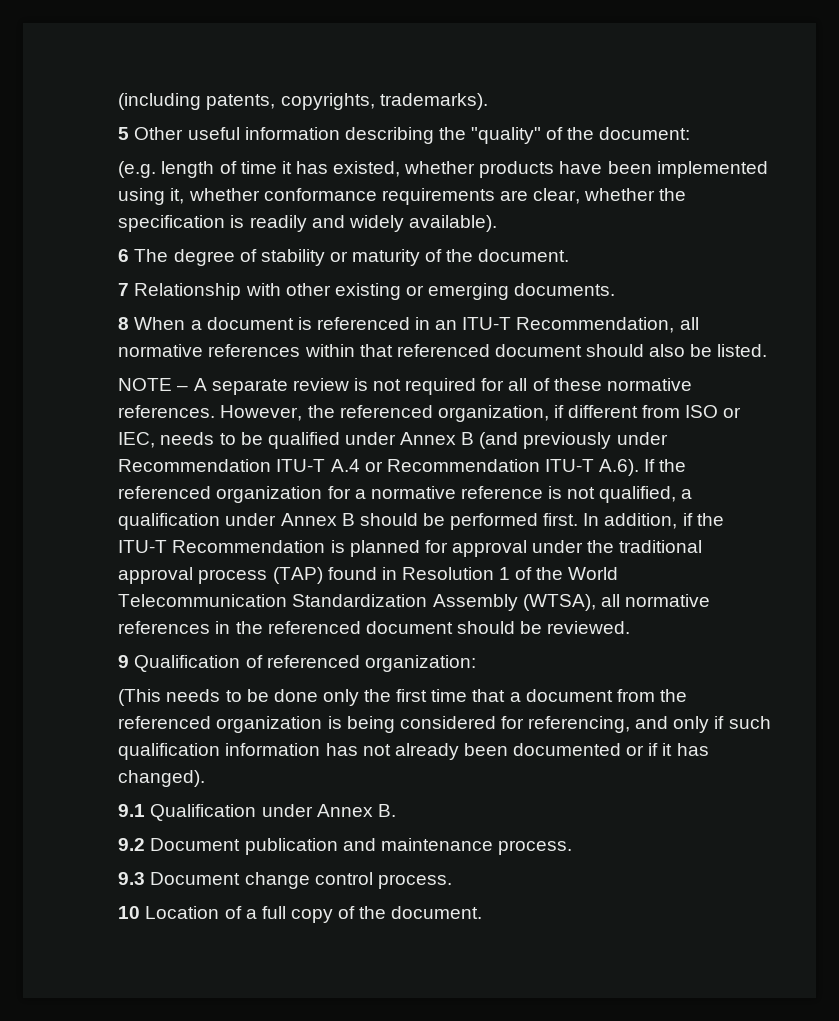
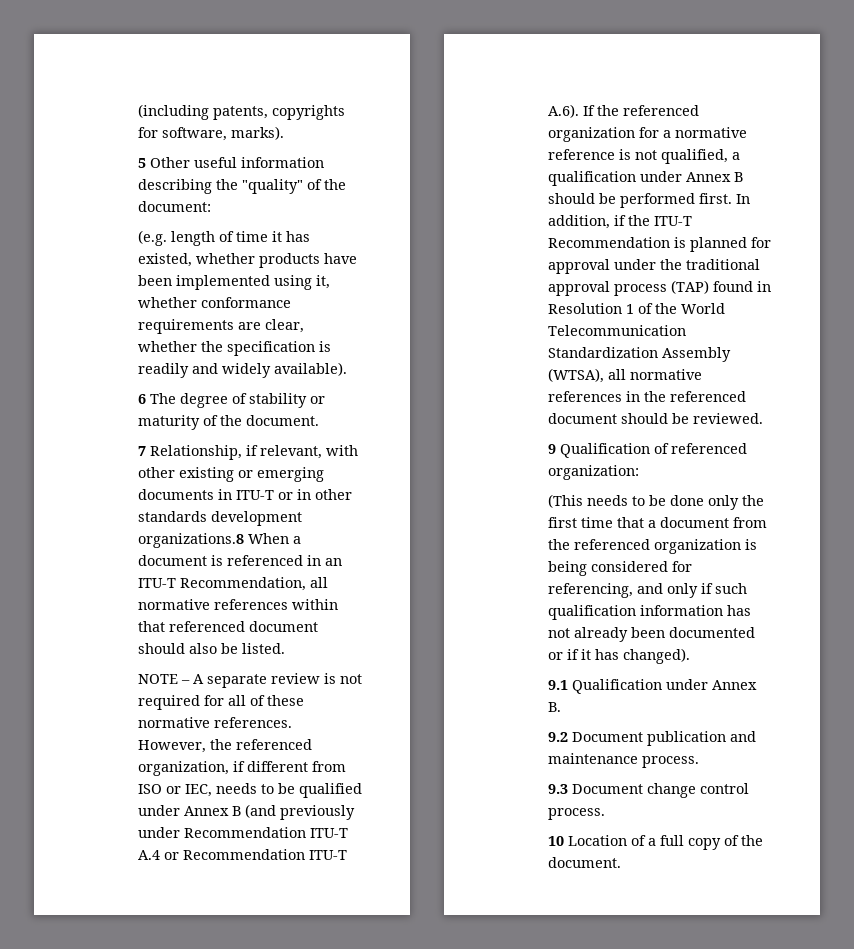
[280,93,488,110] copyrights, trademarks). -> [271,105,345,120] [137,126,284,141] copyrights for software, marks).
[134,283,242,300] Relationship -> [149,445,322,460] Relationship, if relevant,
[514,283,616,296] [118,317,130,330] documents. // 8 -> [137,489,352,500] [137,511,302,526] [137,533,244,548] documents in ITU-T or in other standards development organizations.8

